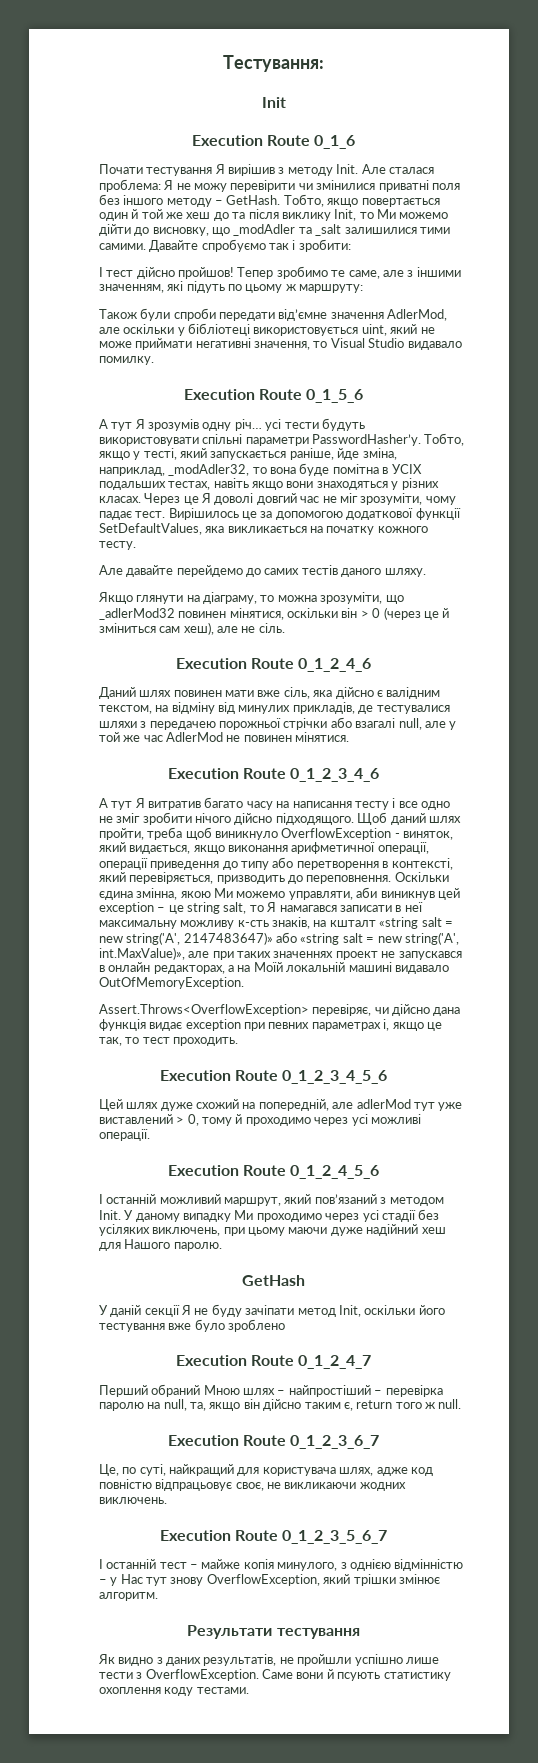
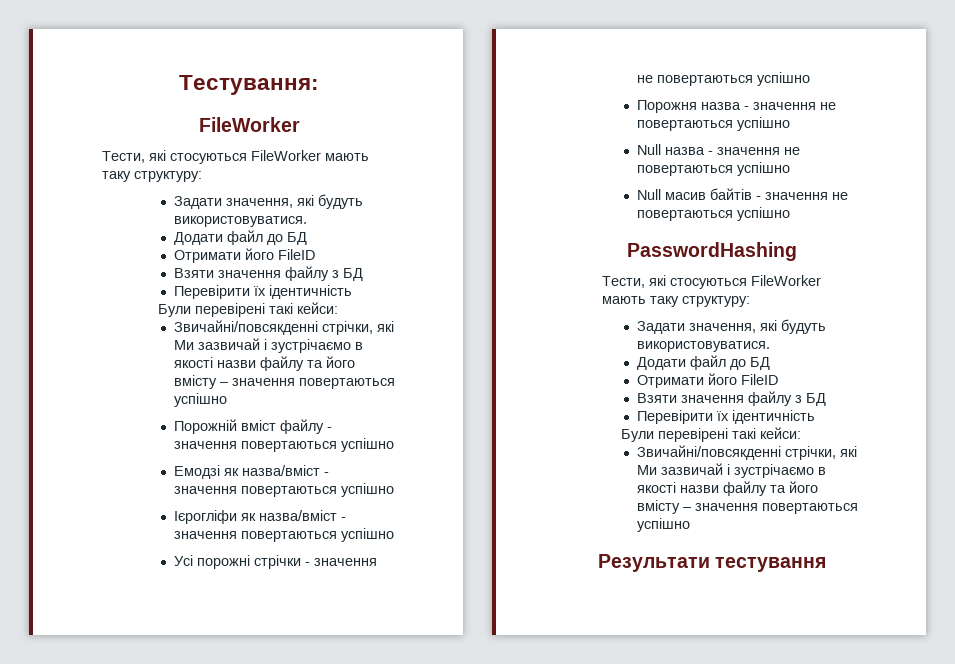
[261,97,286,108] [191,135,356,149] [98,164,434,176] [98,179,460,192] [98,194,440,207] [98,209,449,221] [98,224,450,236] [98,239,351,252] [98,266,461,279] [98,281,364,293] [98,308,448,321] [98,323,435,336] [98,338,462,350] [98,356,154,365] [183,389,364,403] [98,418,365,431] [98,433,465,446] [98,448,397,460] [98,463,422,476] [98,478,439,490] [98,493,456,505] [98,508,461,520] [98,523,428,535] [98,541,136,550] [98,565,426,577] [97,592,404,604] [98,607,450,620] [98,622,285,635] [175,658,372,672] [98,687,441,699] [98,702,450,714] [98,717,457,730] [98,732,350,742] [167,768,380,782] [98,797,451,810] [98,812,461,825] [98,827,454,840] [98,842,429,854] [98,857,453,870] [98,872,449,884] [98,887,460,900] [98,902,423,914] [98,917,453,929] [98,932,459,945] [98,947,462,960] [98,962,449,974] [98,977,244,989] [98,1004,461,1016] [98,1019,442,1031] [98,1037,239,1046] [159,1070,388,1084] [98,1099,463,1111] [98,1114,421,1126] [98,1129,150,1141] [167,1165,380,1179] [98,1194,444,1206] [98,1209,440,1222] [98,1224,446,1236] [98,1239,222,1251] [242,1275,305,1286] [98,1304,445,1317] [98,1319,286,1332] [175,1355,372,1369] [98,1384,443,1397] [98,1399,462,1411] [167,1435,380,1449] [98,1464,433,1476] [98,1479,406,1491] [98,1497,167,1504] [159,1530,388,1544] [98,1559,464,1571] [98,1574,440,1586] [98,1592,158,1601] [187,1625,360,1639] [97,1654,439,1666] [98,1669,451,1681] [98,1687,249,1696] Init // Execution Route 0_1_6 // Почати тестування Я вирішив з методу Init. Але сталася проблема: Я не можу перевірити чи змінилися приватні поля без іншого методу – GetHash. Тобто, якщо повертається один й той же хеш до та після виклику Init, то Ми можемо дійти до висновку, що _modAdler та _salt залишилися тими самими. Давайте спробуємо так і зробити: // І тест дійсно пройшов! Тепер зробимо те саме, але з іншими значенням, які підуть по цьому ж маршруту: // Також були спроби передати від’ємне значення AdlerMod, але оскільки у бібліотеці використовується uint, який не може приймати негативні значення, то Visual Studio видавало помилку. // Execution Route 0_1_5_6 // А тут Я зрозумів одну річ… усі тести будуть використовувати спільні параметри PasswordHasher’у. Тобто, якщо у тесті, який запускається раніше, йде зміна, наприклад, _modAdler32, то вона буде помітна в УСІХ подальших тестах, навіть якщо вони знаходяться у різних класах. Через це Я доволі довгий час не міг зрозуміти, чому падає тест. Вирішилось це за допомогою додаткової функції SetDefaultValues, яка викликається на початку кожного тесту. // Але давайте перейдемо до самих тестів даного шляху. // Якщо глянути на діаграму, то можна зрозуміти, що _adlerMod32 повинен мінятися, оскільки він > 0 (через це й зміниться сам хеш), але не сіль. // Execution Route 0_1_2_4_6 // Даний шлях повинен мати вже сіль, яка дійсно є валідним текстом, на відміну від минулих прикладів, де тестувалися шляхи з передачею порожньої стрічки або взагалі null, але у той же час AdlerMod не повинен мінятися. // Execution Route 0_1_2_3_4_6 // А тут Я витратив багато часу на написання тесту і все одно не зміг зробити нічого дійсно підходящого. Щоб даний шлях пройти, треба щоб виникнуло OverflowException - виняток, який видається, якщо виконання арифметичної операції, операції приведення до типу або перетворення в контексті, який перевіряється, призводить до переповнення. Оскільки єдина змінна, якою Ми можемо управляти, аби виникнув цей exception – це string salt, то Я намагався записати в неї максимальну можливу к-сть знаків, на кшталт «string salt = new string('A', 2147483647)» або «string salt = new string('A', int.MaxValue)», але при таких значеннях проект не запускався в онлайн редакторах, а на Моїй локальній машині видавало OutOfMemoryException. // Assert.Throws<OverflowException> перевіряє, чи дійсно дана функція видає exception при певних параметрах і, якщо це так, то тест проходить. // Execution Route 0_1_2_3_4_5_6 // Цей шлях дуже схожий на попередній, але adlerMod тут уже виставлений > 0, тому й проходимо через усі можливі операції. // Execution Route 0_1_2_4_5_6 // І останній можливий маршрут, який пов’язаний з методом Init. У даному випадку Ми проходимо через усі стадії без усіляких виключень, при цьому маючи дуже надійний хеш для Нашого паролю. // GetHash // У даній секції Я не буду зачіпати метод Init, оскільки його тестування вже було зроблено // Execution Route 0_1_2_4_7 // Перший обраний Мною шлях – найпростіший – перевірка паролю на null, та, якщо він дійсно таким є, return того ж null. // Execution Route 0_1_2_3_6_7 // Це, по суті, найкращий для користувача шлях, адже код повністю відпрацьовує своє, не викликаючи жодних виключень. // Execution Route 0_1_2_3_5_6_7 // І останній тест – майже копія минулого, з однією відмінністю – у Нас тут знову OverflowException, який трішки змінює алгоритм. // Результати тестування // Як видно з даних результатів, не пройшли успішно лише тести з OverflowException. Саме вони й псують статистику охоплення коду тестами. -> [198,117,300,132] [102,150,369,164] [102,171,202,182] [174,194,364,209] [174,216,308,227] [174,230,308,245] [174,248,316,263] [174,266,364,281] [174,285,353,299] [158,302,339,317] [174,320,395,335] [174,338,364,353] [174,356,356,371] [174,375,396,389] [174,393,228,407] [174,419,333,434] [174,438,395,452] [174,465,330,479] [174,483,395,497] [174,510,347,524] [174,528,395,542] [174,555,378,569] [637,72,811,86] [637,100,837,113] [637,117,791,131] [637,144,801,155] [637,162,791,176] [637,188,849,200] [637,207,791,221] [627,242,797,261] [602,275,822,289] [602,296,751,307] [637,319,827,334] [637,341,771,352] [637,355,771,370] [637,373,779,388] [637,391,827,406] [637,410,816,424] [621,427,802,442] [637,445,858,460] [637,463,827,478] [637,481,819,496] [637,500,859,514] [637,518,691,532] [597,554,827,572] FileWorker // Тести, які стосуються FileWorker мають таку структуру: // Задати значення, які будуть використовуватися. // Додати файл до БД // Отримати його FileID // Взяти значення файлу з БД // Перевірити їх ідентичність // Були перевірені такі кейси: // Звичайні/повсякденні стрічки, які Ми зазвичай і зустрічаємо в якості назви файлу та його вмісту – значення повертаються успішно // Порожній вміст файлу - значення повертаються успішно // Емодзі як назва/вміст - значення повертаються успішно // Ієрогліфи як назва/вміст - значення повертаються успішно // Усі порожні стрічки - значення не повертаються успішно // Порожня назва - значення не повертаються успішно // Null назва - значення не повертаються успішно // Null масив байтів - значення не повертаються успішно // PasswordHashing // Тести, які стосуються FileWorker мають таку структуру: // Задати значення, які будуть використовуватися. // Додати файл до БД // Отримати його FileID // Взяти значення файлу з БД // Перевірити їх ідентичність // Були перевірені такі кейси: // Звичайні/повсякденні стрічки, які Ми зазвичай і зустрічаємо в якості назви файлу та його вмісту – значення повертаються успішно // Результати тестування

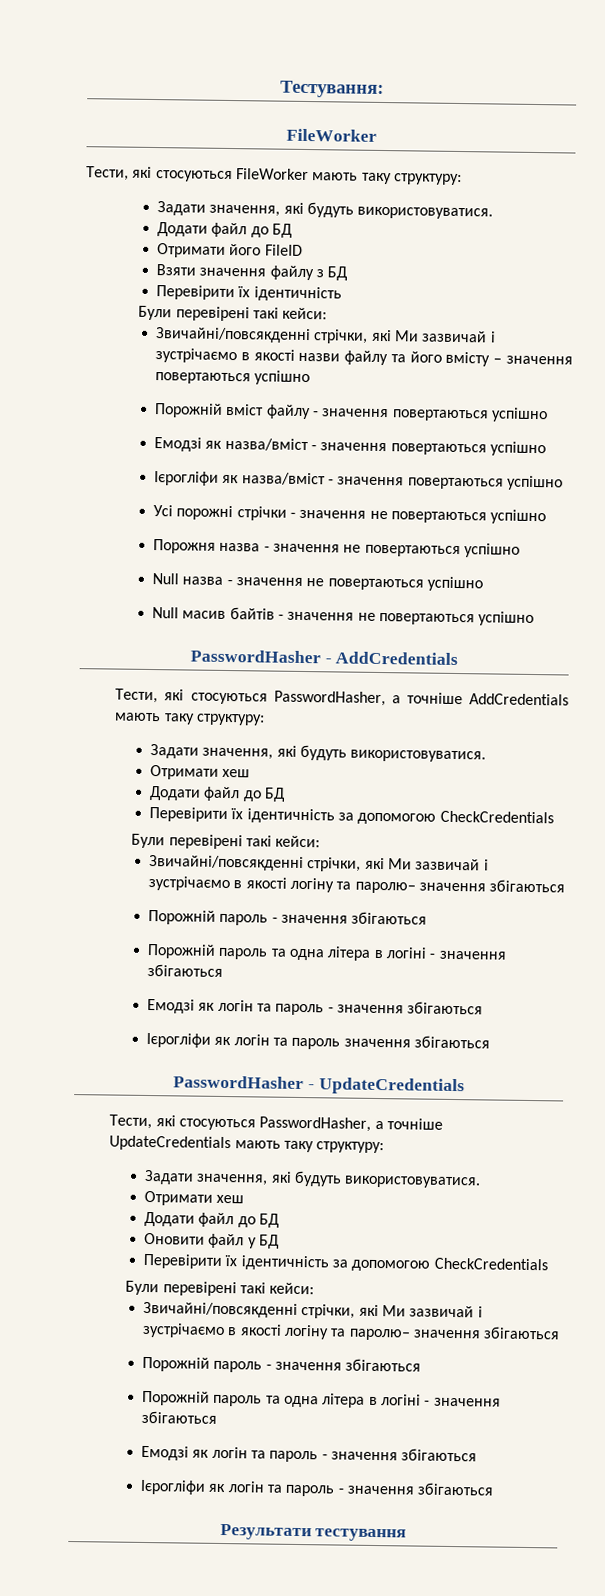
[627,242,797,261] [602,275,822,289] [602,296,751,307] [637,319,827,334] [637,341,771,352] [637,355,771,370] [637,373,779,388] [637,391,827,406] [637,410,816,424] PasswordHashing // Тести, які стосуються FileWorker мають таку структуру: // Задати значення, які будуть використовуватися. // Додати файл до БД // Отримати його FileID // Взяти значення файлу з БД // Перевірити їх ідентичність -> [189,649,459,666] [115,688,569,707] [114,712,265,726] [150,744,487,763] [150,765,251,780] [149,786,286,802] [149,807,554,825] PasswordHasher - AddCredentials // Тести, які стосуються PasswordHasher, а точніше AddCredentials мають таку структуру: // Задати значення, які будуть використовуватися. // Отримати хеш // Додати файл до БД // Перевірити їх ідентичність за допомогою CheckCredentials
[680,481,819,496] [637,500,859,514] [637,518,691,532] назви файлу та його вмісту – значення повертаються успішно -> [290,877,566,894] [148,909,428,926] [147,943,507,961] [147,963,224,977] [147,998,484,1016] [146,1032,490,1050] [173,1075,465,1096] [109,1114,443,1132] [109,1135,385,1154] [144,1169,482,1189] [144,1190,245,1206] [144,1211,280,1228] [144,1232,280,1249] [143,1253,548,1272] [125,1280,315,1297] [143,1301,483,1319] [142,1322,561,1341] [142,1356,422,1373] [142,1390,501,1408] [141,1410,218,1424] [141,1445,478,1463] [140,1479,495,1497] логіну та паролю– значення збігаються // Порожній пароль - значення збігаються // Порожній пароль та одна літера в логіні - значення збігаються // Емодзі як логін та пароль - значення збігаються // Ієрогліфи як логін та пароль значення збігаються // PasswordHasher - UpdateCredentials // Тести, які стосуються PasswordHasher, а точніше UpdateCredentials мають таку структуру: // Задати значення, які будуть використовуватися. // Отримати хеш // Додати файл до БД // Оновити файл у БД // Перевірити їх ідентичність за допомогою CheckCredentials // Були перевірені такі кейси: // Звичайні/повсякденні стрічки, які Ми зазвичай і зустрічаємо в якості логіну та паролю– значення збігаються // Порожній пароль - значення збігаються // Порожній пароль та одна літера в логіні - значення збігаються // Емодзі як логін та пароль - значення збігаються // Ієрогліфи як логін та пароль - значення збігаються

